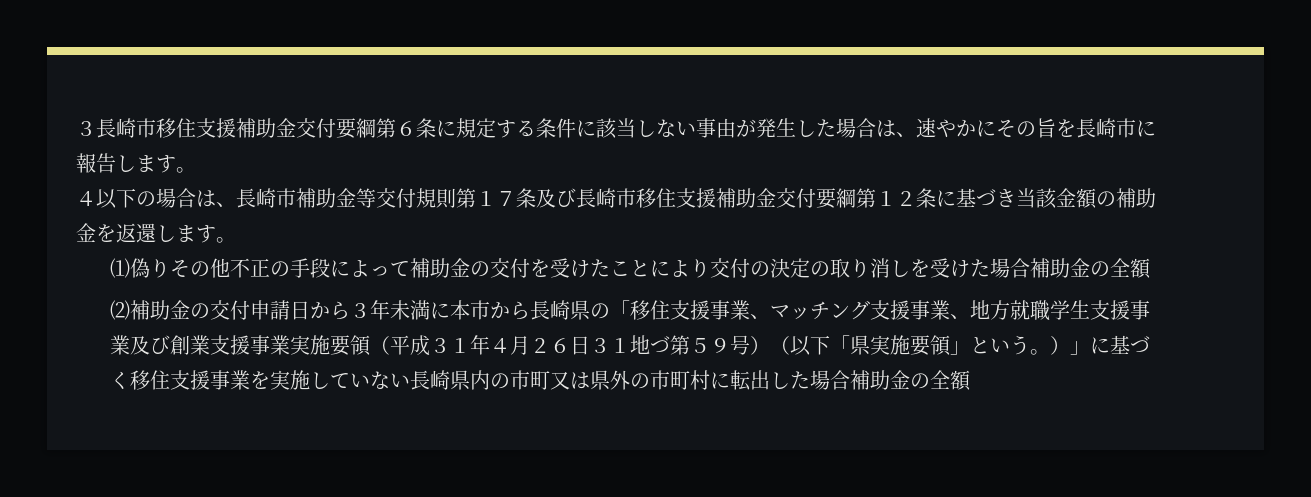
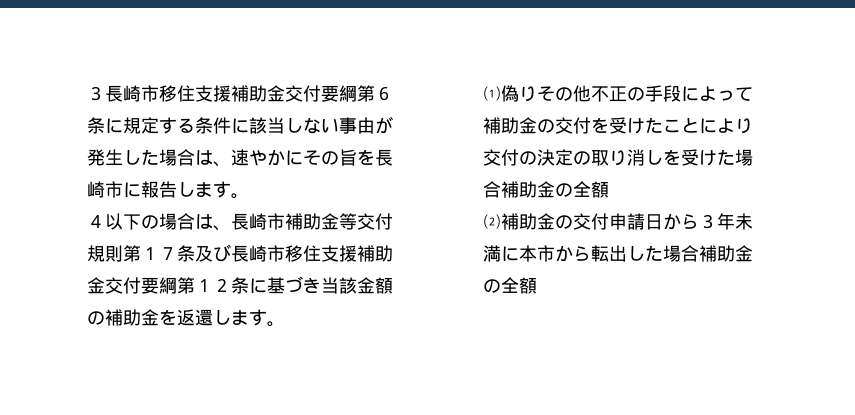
[530,300,1151,321] [110,335,1151,356] [110,370,731,390] 長崎県の「移住支援事業、マッチング支援事業、地方就職学生支援事業及び創業支援事業実施要領（平成３１年４月２６日３１地づ第５９号）（以下「県実施要領」という。）」に基づく移住支援事業を実施していない長崎県内の市町又は県外の市町村に -> (592, 253) none

